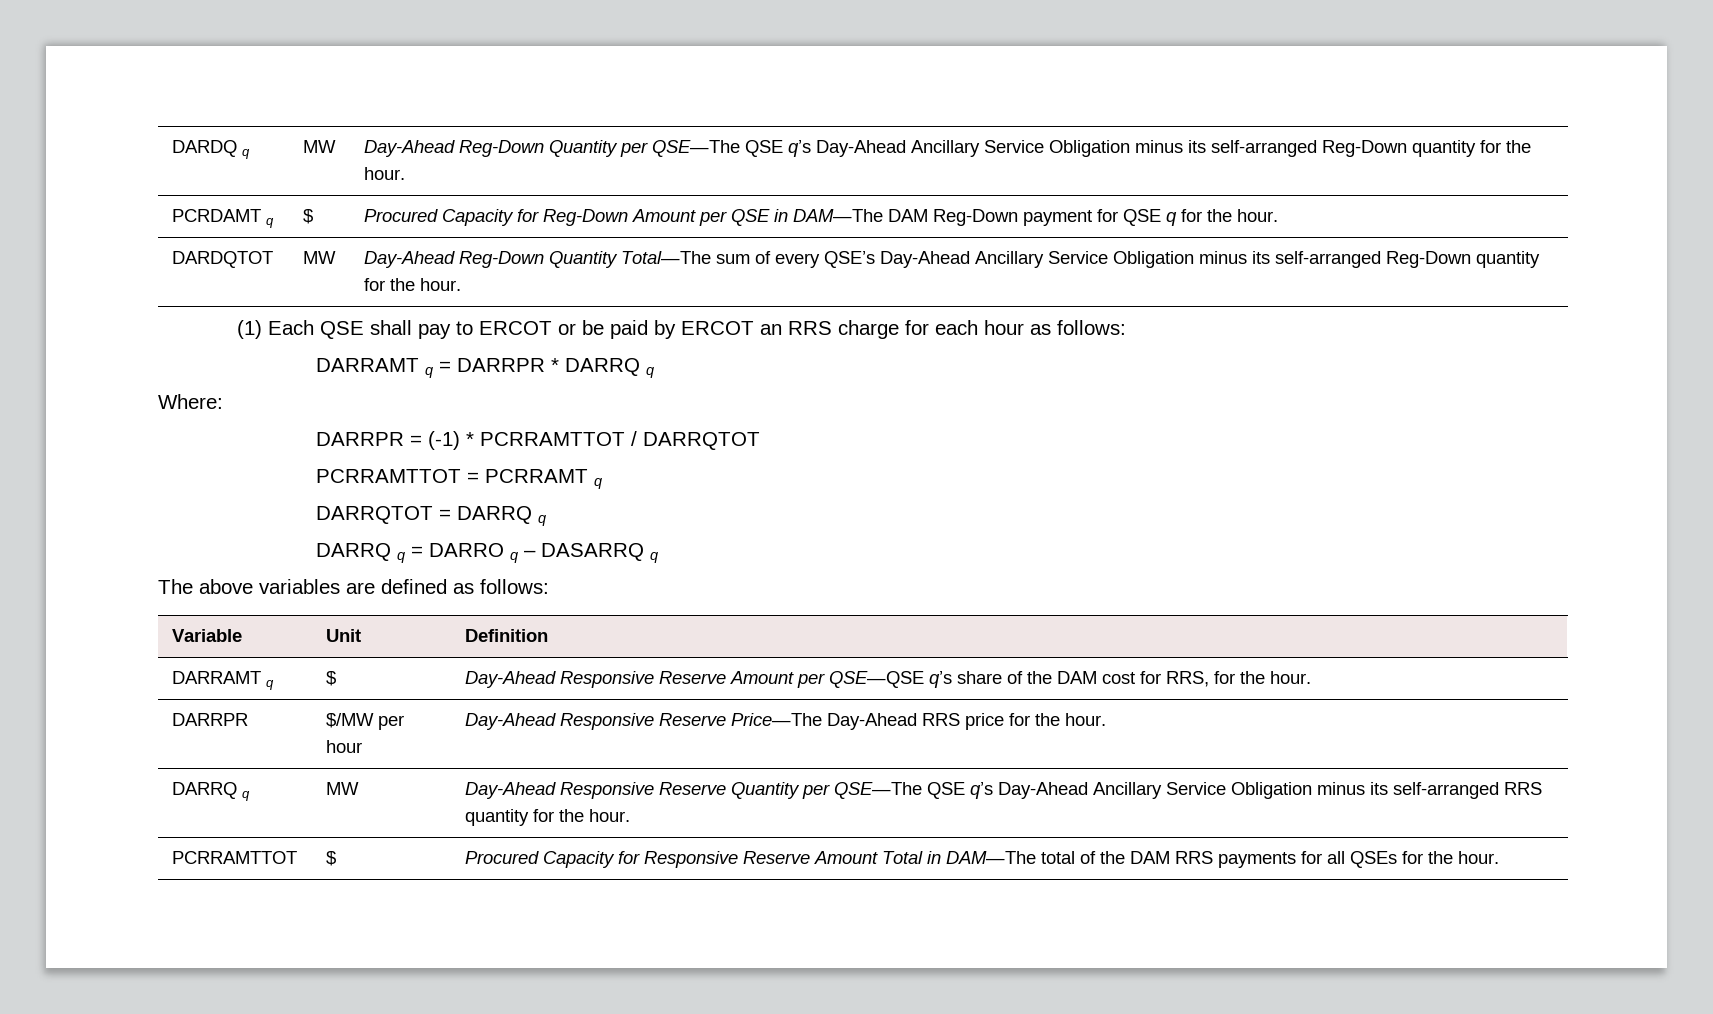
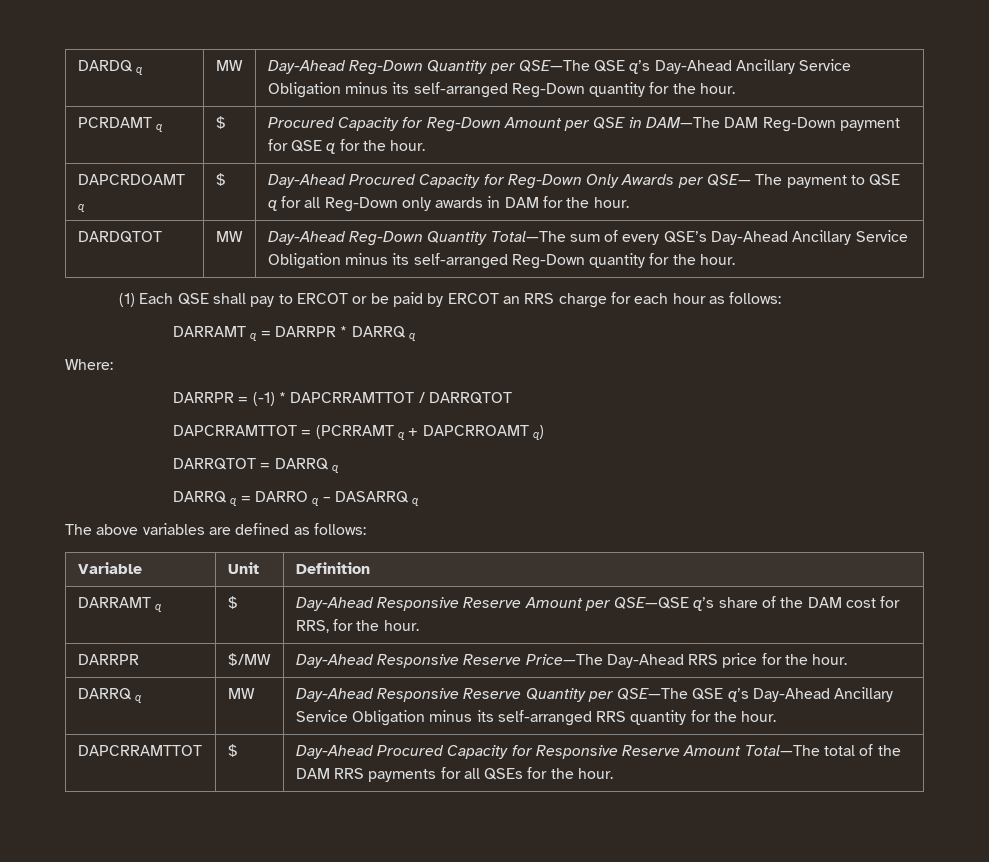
(1279, 215) none -> [77,174,185,185] [77,204,85,212] [215,173,226,186] [267,174,901,189] [267,196,629,212] // DAPCRDOAMT q | $ | Day-Ahead Procured Capacity for Reg-Down Only Awards per QSE— The payment to QSE q for all Reg-Down only awards in DAM for the hour.
[479,432,625,446] PCRRAMTTOT -> [290,392,415,403] DAPCRRAMTTOT
[315,469,602,489] PCRRAMTTOT = PCRRAMT q -> [173,425,545,440] DAPCRRAMTTOT = (PCRRAMT q + DAPCRROAMT q)
[378,715,405,730] [326,740,363,753] per hour -> (271, 659) none
[172,851,298,864] [326,851,337,866] PCRRAMTTOT | $ | -> [77,745,202,756] [227,744,238,757] [295,745,374,759] DAPCRRAMTTOT | $ | Day-Ahead
[882,851,1037,864] Total in DAM—The -> [744,745,820,756] Total—The

